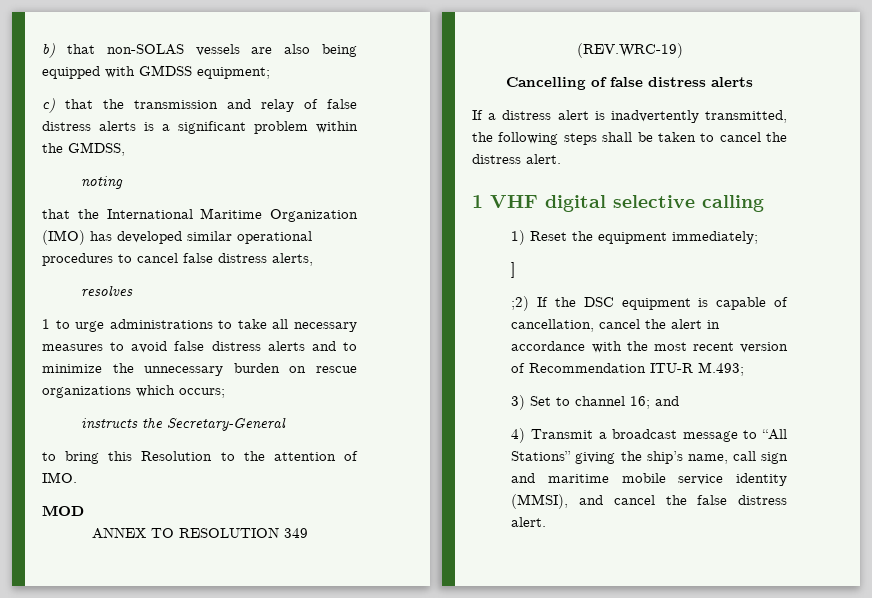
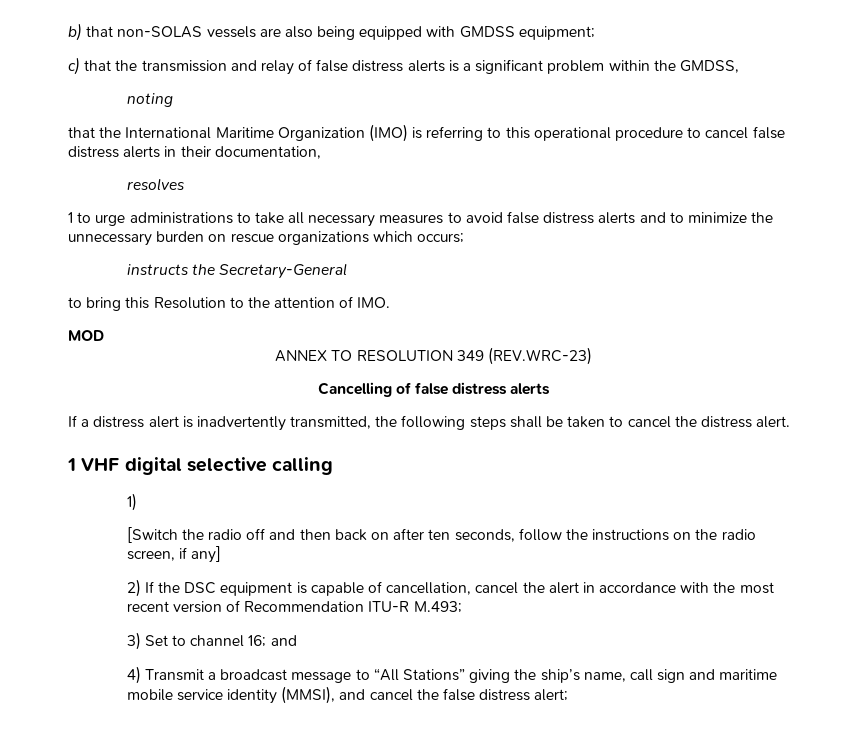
[90,231,312,244] [42,253,313,266] has developed similar operational procedures to cancel false distress alerts, -> [412,126,785,141] [68,146,321,159] is referring to this operational procedure to cancel false distress alerts in their documentation,
[576,43,683,58] (REV.WRC-19) -> [487,347,592,365] (REV.WRC-23)
[530,231,759,244] [511,262,516,278] [511,296,530,311] Reset the equipment immediately; // ] // ;2) -> [126,527,756,543] [126,546,222,563] [126,579,141,597] // [Switch the radio off and then back on after ten seconds, follow the instructions on the radio screen, if any] // 2)
[511,517,547,527] alert. -> [534,689,569,701] alert;

